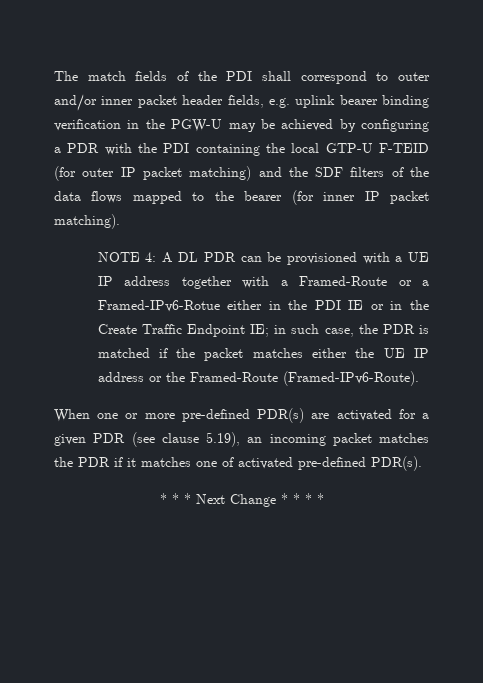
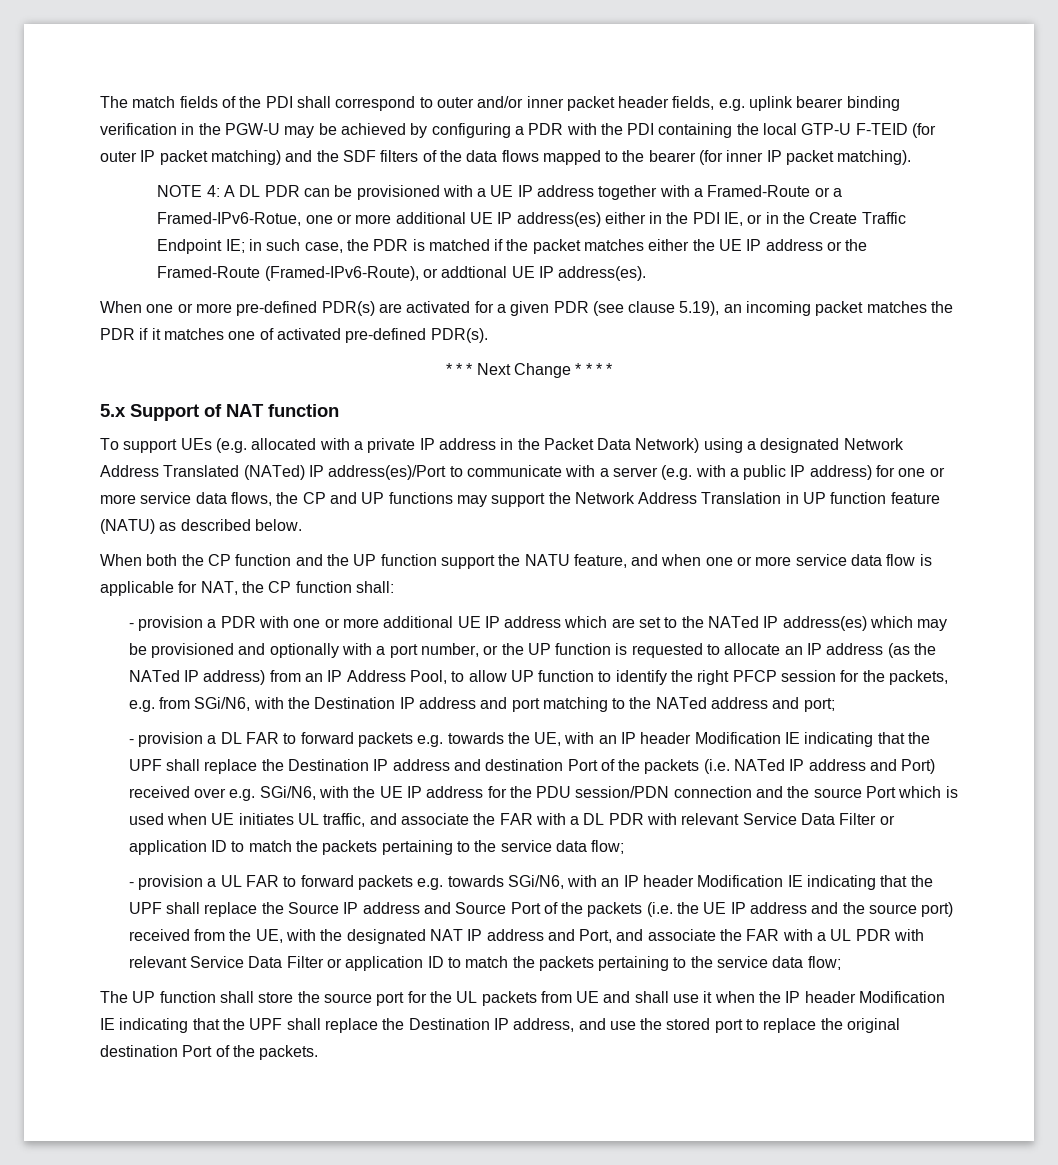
[97,300,220,312] Framed-IPv6-Rotue -> [157,212,601,227] Framed-IPv6-Rotue, one or more additional UE IP address(es)
[348,300,364,310] IE -> [724,212,744,226] IE,
[282,371,419,386] (Framed-IPv6-Route). -> [264,266,647,281] (Framed-IPv6-Route), or addtional UE IP address(es).
(324, 498) none -> [100,404,339,421] [100,438,904,453] [100,465,945,480] [100,492,940,507] [100,519,302,534] [100,554,932,569] [100,581,394,596] [128,616,948,631] [128,643,937,658] [128,670,949,685] [128,697,835,712] [128,732,931,747] [128,759,936,774] [128,786,958,801] [128,813,895,827] [128,840,625,855] [128,875,933,890] [128,902,954,917] [128,929,925,944] [128,956,841,971] [100,991,946,1006] [100,1018,901,1033] [100,1045,319,1060] // 5.x Support of NAT function // To support UEs (e.g. allocated with a private IP address in the Packet Data Network) using a designated Network Address Translated (NATed) IP address(es)/Port to communicate with a server (e.g. with a public IP address) for one or more service data flows, the CP and UP functions may support the Network Address Translation in UP function feature (NATU) as described below. // When both the CP function and the UP function support the NATU feature, and when one or more service data flow is applicable for NAT, the CP function shall: // - provision a PDR with one or more additional UE IP address which are set to the NATed IP address(es) which may be provisioned and optionally with a port number, or the UP function is requested to allocate an IP address (as the NATed IP address) from an IP Address Pool, to allow UP function to identify the right PFCP session for the packets, e.g. from SGi/N6, with the Destination IP address and port matching to the NATed address and port; // - provision a DL FAR to forward packets e.g. towards the UE, with an IP header Modification IE indicating that the UPF shall replace the Destination IP address and destination Port of the packets (i.e. NATed IP address and Port) received over e.g. SGi/N6, with the UE IP address for the PDU session/PDN connection and the source Port which is used when UE initiates UL traffic, and associate the FAR with a DL PDR with relevant Service Data Filter or application ID to match the packets pertaining to the service data flow; // - provision a UL FAR to forward packets e.g. towards SGi/N6, with an IP header Modification IE indicating that the UPF shall replace the Source IP address and Source Port of the packets (i.e. the UE IP address and the source port) received from the UE, with the designated NAT IP address and Port, and associate the FAR with a UL PDR with relevant Service Data Filter or application ID to match the packets pertaining to the service data flow; // The UP function shall store the source port for the UL packets from UE and shall use it when the IP header Modification IE indicating that the UPF shall replace the Destination IP address, and use the stored port to replace the original destination Port of the packets.

